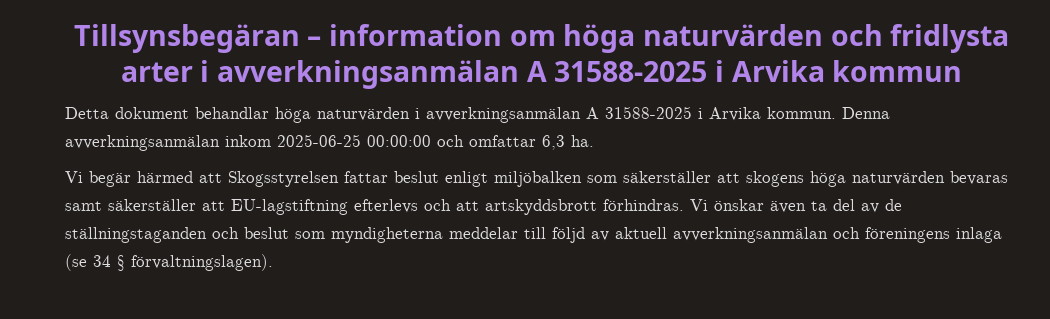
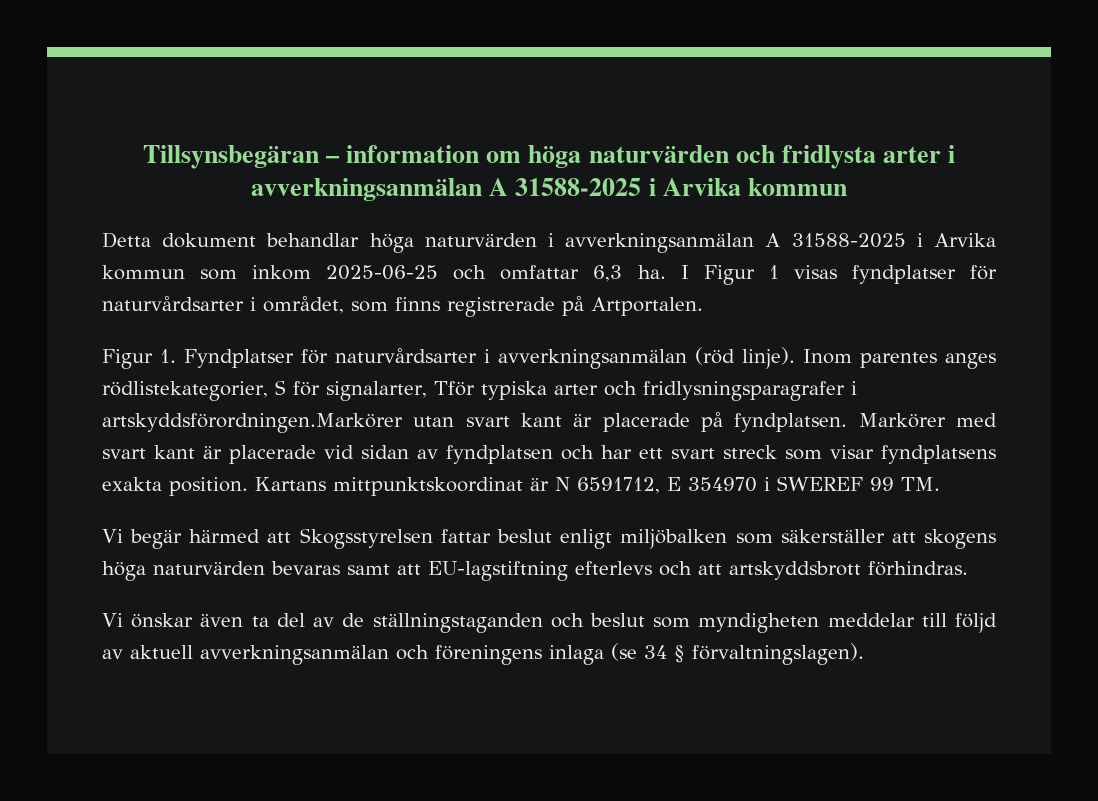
[767,107,890,119] [65,135,220,151] kommun. Denna avverkningsanmälan -> [102,265,238,280] kommun som
[367,135,431,147] 00:00:00 -> (439, 272) none
(594, 141) none -> [680,265,998,285] [102,296,703,317] [102,347,996,369] [102,380,857,401] [102,412,997,433] [102,445,996,464] [102,476,940,496] I Figur 1 visas fyndplatser för naturvårdsarter i området, som finns registrerade på Artportalen. // Figur 1. Fyndplatser för naturvårdsarter i avverkningsanmälan (röd linje). Inom parentes anges rödlistekategorier, S för signalarter, Tför typiska arter och fridlysningsparagrafer i artskyddsförordningen.Markörer utan svart kant är placerade på fyndplatsen. Markörer med svart kant är placerade vid sidan av fyndplatsen och har ett svart streck som visar fyndplatsens exakta position. Kartans mittpunktskoordinat är N 6591712, E 354970 i SWEREF 99 TM.
[108,199,196,211] säkerställer -> (390, 569) none
(684, 205) none -> (968, 568) //
[331,227,443,243] myndigheterna -> [698,613,820,633] myndigheten

